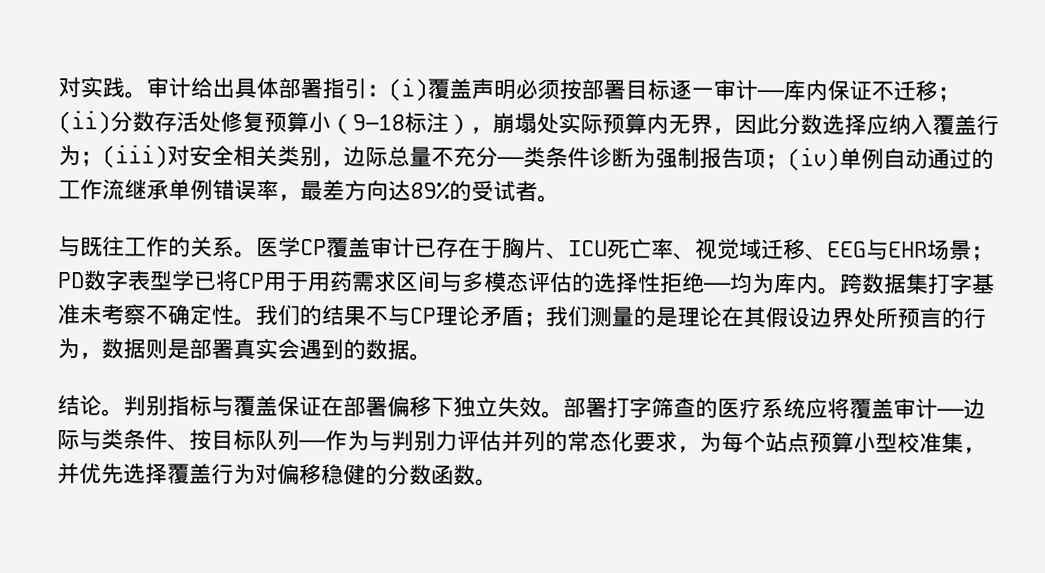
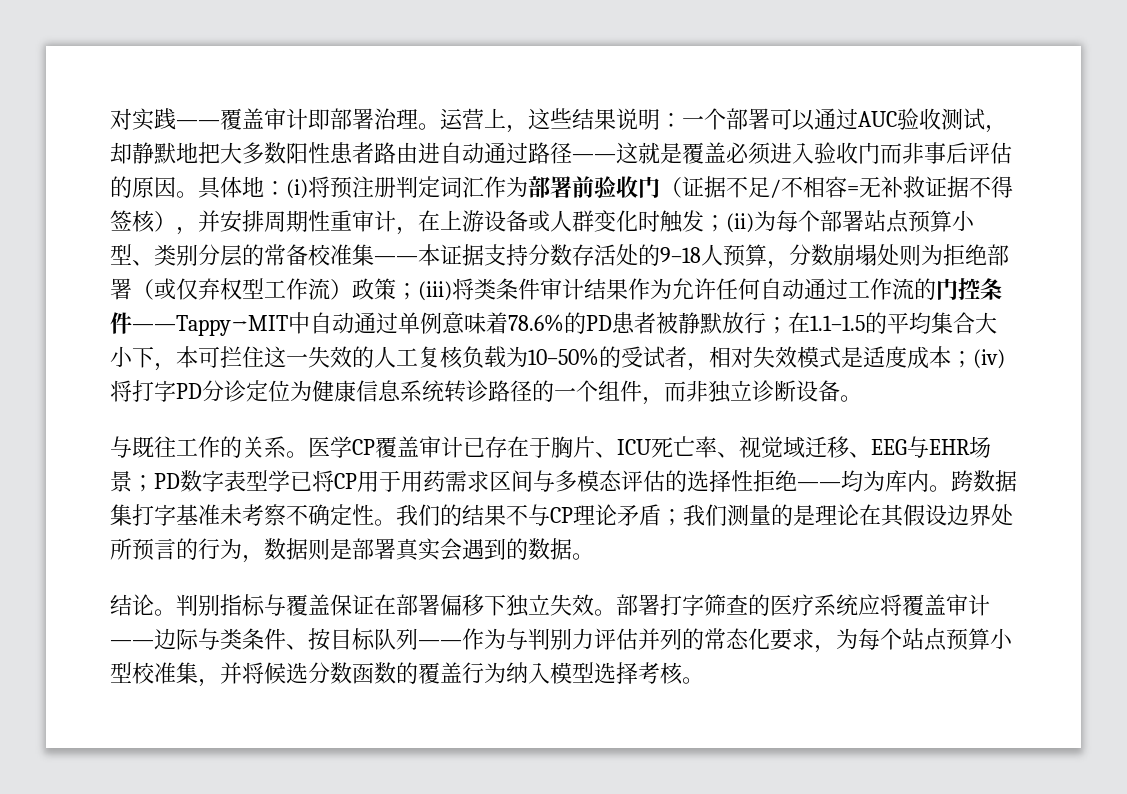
[124,77,960,102] [58,110,999,136] [58,144,994,172] [58,179,538,203] 。审计给出具体部署指引：(i)覆盖声明必须按部署目标逐一审计——库内保证不迁移；(ii)分数存活处修复预算小（9–18标注），崩塌处实际预算内无界，因此分数选择应纳入覆盖行为；(iii)对安全相关类别，边际总量不充分——类条件诊断为强制报告项；(iv)单例自动通过的工作流继承单例错误率，最差方向达89%的受试者 -> [176,108,1007,133] [110,142,1012,165] [110,176,1013,199] [110,210,975,235] [110,244,1009,269] [110,278,1002,301] [110,312,997,336] [110,346,1005,371] [110,380,840,405] ——覆盖审计即部署治理。运营上，这些结果说明：一个部署可以通过AUC验收测试，却静默地把大多数阳性患者路由进自动通过路径——这就是覆盖必须进入验收门而非事后评估的原因。具体地：(i)将预注册判定词汇作为部署前验收门（证据不足/不相容=无补救证据不得签核），并安排周期性重审计，在上游设备或人群变化时触发；(ii)为每个部署站点预算小型、类别分层的常备校准集——本证据支持分数存活处的9–18人预算，分数崩塌处则为拒绝部署（或仅弃权型工作流）政策；(iii)将类条件审计结果作为允许任何自动通过工作流的门控条件——Tappy→MIT中自动通过单例意味着78.6%的PD患者被静默放行；在1.1–1.5的平均集合大小下，本可拦住这一失效的人工复核负载为10–50%的受试者，相对失效模式是适度成本；(iv)将打字PD分诊定位为健康信息系统转诊路径的一个组件，而非独立诊断设备
[79,463,476,486] 优先选择覆盖行为对偏移稳健的分数函数 -> [242,662,683,685] 将候选分数函数的覆盖行为纳入模型选择考核

